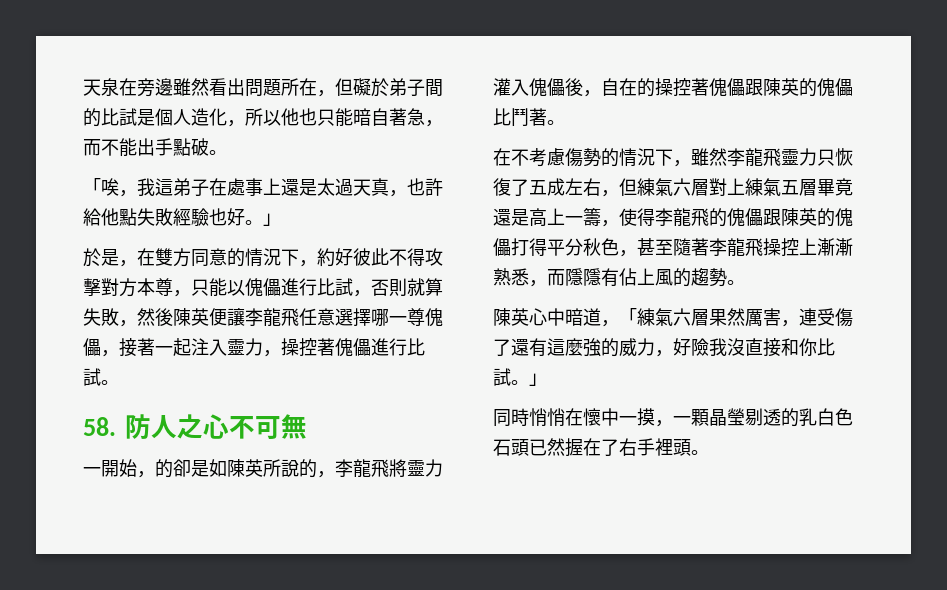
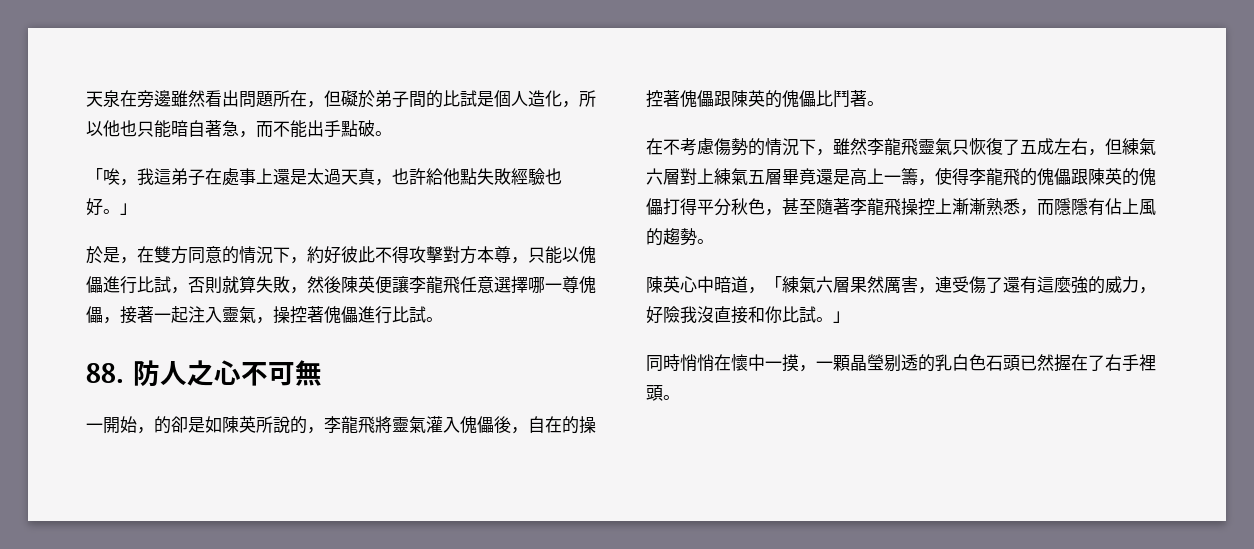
[245,338,263,356] 力 -> [239,306,256,323] 氣
[83,417,116,436] 58. -> [86,363,124,383] 88.
[425,459,443,477] 力 -> [409,416,426,433] 氣
[799,148,817,166] 力 -> [935,138,952,155] 氣

